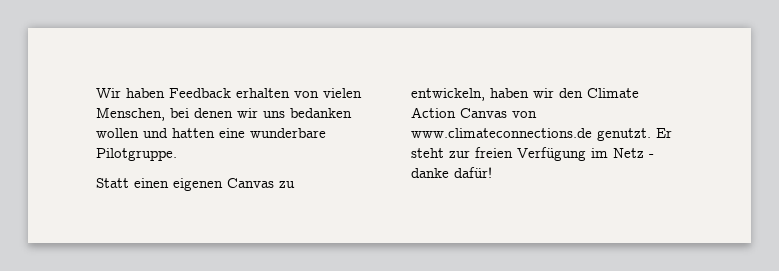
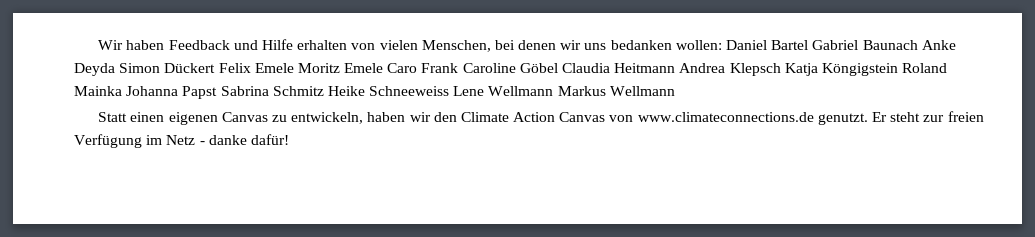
(231, 93) none -> [233,39,293,50] und Hilfe
[96,128,326,138] [96,148,177,161] wollen und hatten eine wunderbare Pilotgruppe. -> [675,40,956,50] [74,63,948,76] [74,86,675,99] wollen: Daniel Bartel Gabriel Baunach Anke Deyda Simon Dückert Felix Emele Moritz Emele Caro Frank Caroline Göbel Claudia Heitmann Andrea Klepsch Katja Köngigstein Roland Mainka Johanna Papst Sabrina Schmitz Heike Schneeweiss Lene Wellmann Markus Wellmann

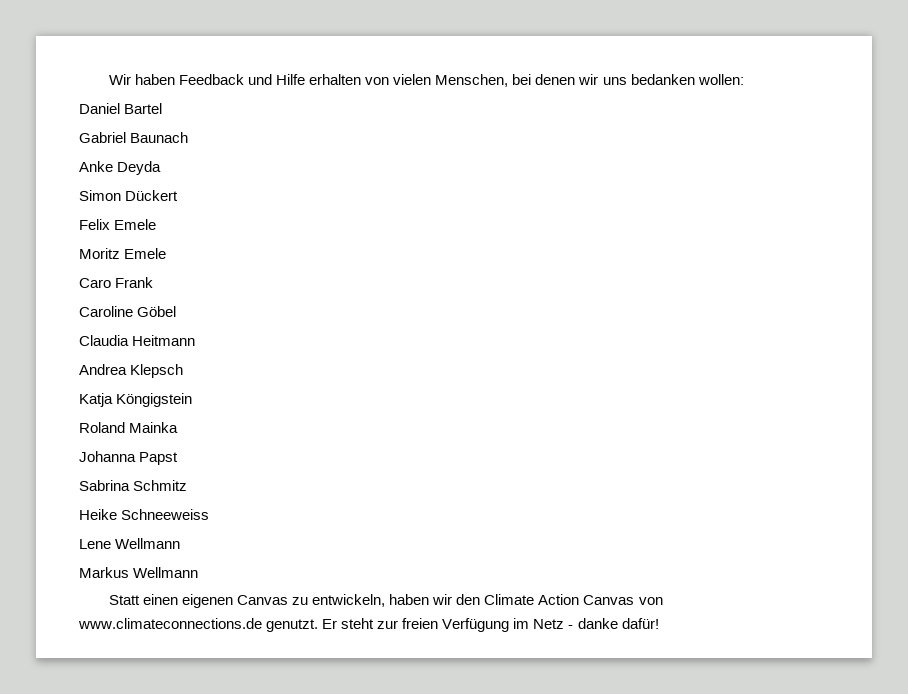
(722, 45) none -> (744, 79) //
(809, 45) none -> (163, 108) //
(918, 45) none -> (189, 137) //
(115, 69) none -> (162, 168) //
(216, 68) none -> (179, 195) //
(294, 68) none -> (157, 224) //
(384, 68) none -> (167, 253) //
(459, 68) none -> (154, 282) //
(558, 68) none -> (177, 311) //
(676, 68) none -> (196, 340) //
(781, 69) none -> (184, 371) //
(898, 69) none -> (193, 400) //
(122, 91) none -> (179, 427) //
(218, 92) none -> (179, 458) //
(324, 91) none -> (188, 485) //
(450, 91) none -> (210, 514) //
(554, 91) none -> (181, 543) //

